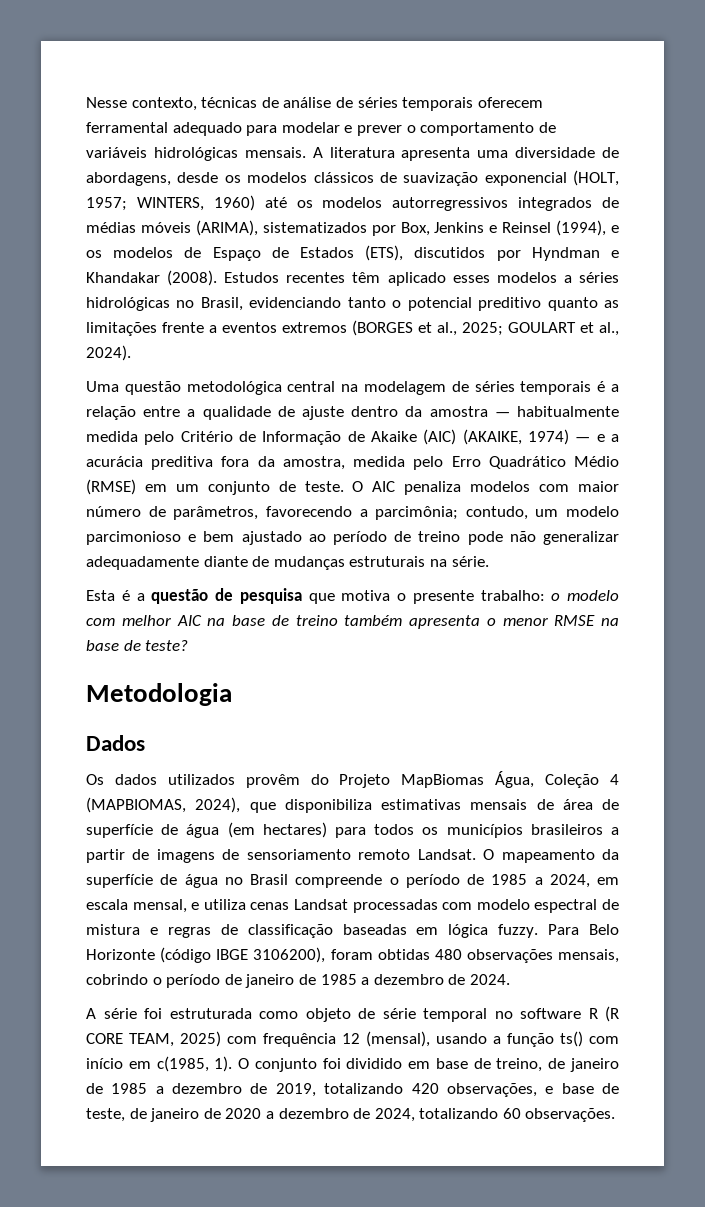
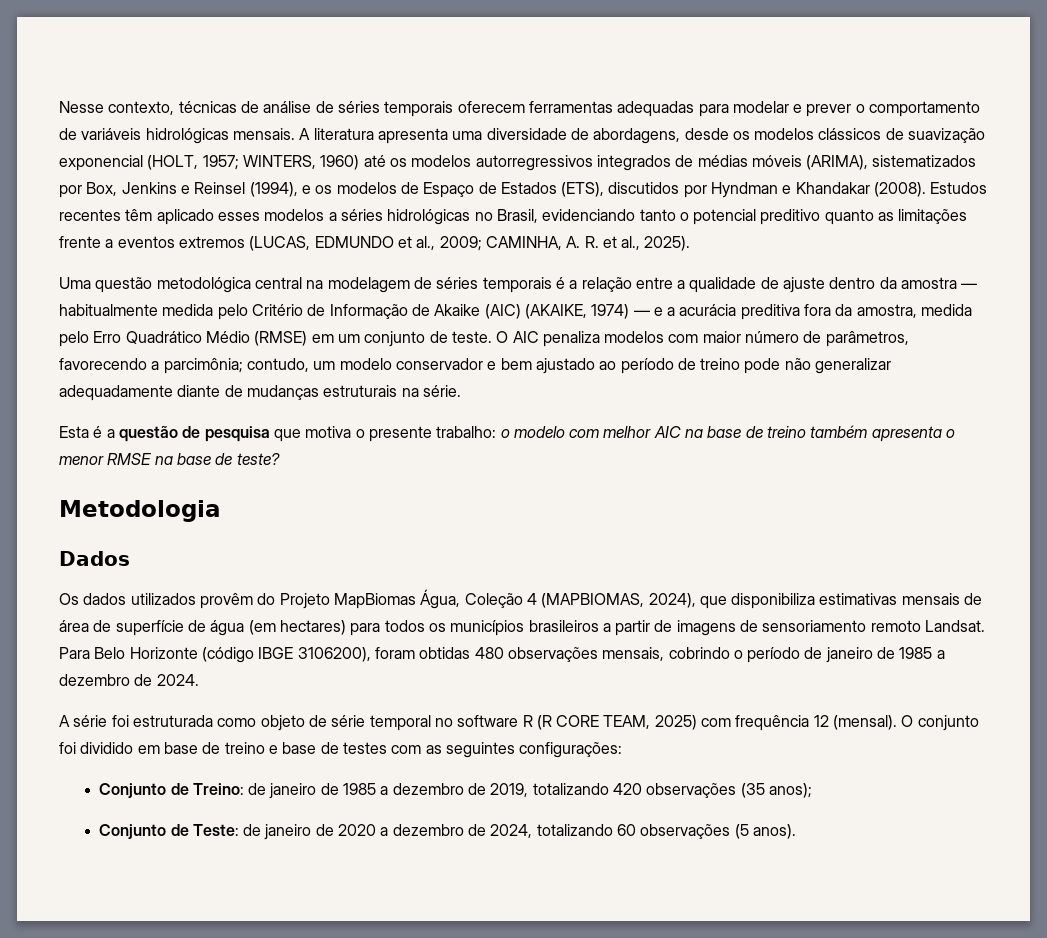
[86,122,242,136] ferramental adequado -> [528,101,695,117] ferramentas adequadas
[352,320,619,336] [86,345,131,361] (BORGES et al., 2025; GOULART et al., 2024). -> [249,236,691,251] (LUCAS, EDMUNDO et al., 2009; CAMINHA, A. R. et al., 2025).
[86,531,181,545] parcimonioso -> [395,358,483,370] conservador
[483,849,620,863] [86,874,619,888] [86,899,620,913] [86,924,539,938] O mapeamento da superfície de água no Brasil compreende o período de 1985 a 2024, em escala mensal, e utiliza cenas Landsat processadas com modelo espectral de mistura e regras de classificação baseadas em lógica fuzzy. -> (986, 626) none
[366,1031,619,1047] [86,1056,233,1072] (mensal), usando a função ts() com início em c(1985, 1). -> [833,715,898,730] (mensal).
[496,1058,543,1072] treino, -> [224,742,623,758] [99,783,244,798] treino e base de testes com as seguintes configurações: // Conjunto de Treino:
[446,1083,619,1097] [86,1108,125,1122] observações, e base de teste, -> [646,783,812,798] [99,824,239,839] observações (35 anos); // Conjunto de Teste:
[525,1108,616,1122] observações. -> [640,824,796,839] observações (5 anos).

